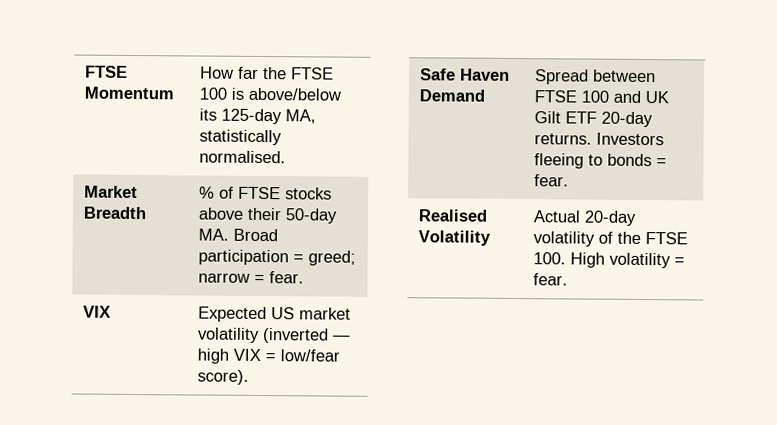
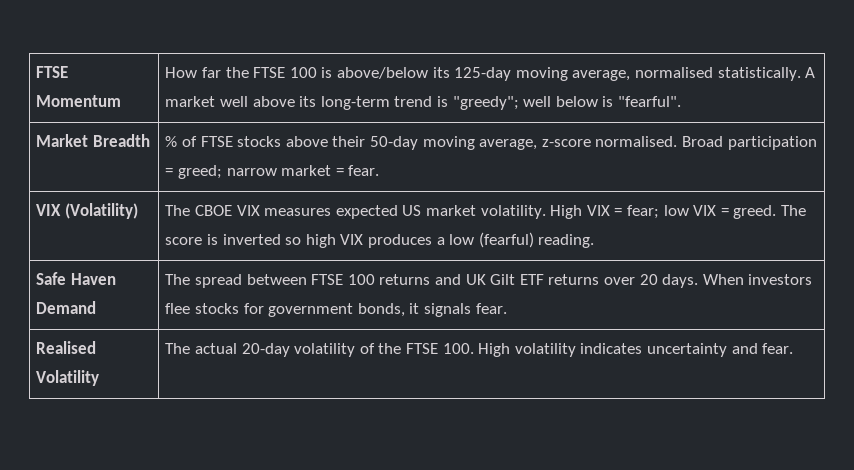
[284,109,316,124] [198,129,282,146] [198,150,286,164] MA, statistically normalised. -> [515,67,816,81] [165,96,681,110] moving average, normalised statistically. A market well above its long-term trend is "greedy"; well below is "fearful".
[197,228,229,241] MA. -> [422,136,678,150] moving average, z-score normalised.
(250, 277) none -> [281,165,332,176] market
[197,306,351,323] [196,327,351,344] [196,348,340,364] [196,369,249,385] | Expected US market volatility (inverted — high VIX = low/fear score). -> [65,203,139,219] [165,205,806,219] [165,232,595,248] (Volatility) | The CBOE VIX measures expected US market volatility. High VIX = fear; low VIX = greed. The score is inverted so high VIX produces a low (fearful) reading.
[534,69,589,85] Spread -> [165,274,243,288] The spread
(609, 96) none -> [379,274,431,285] returns
[600,111,653,128] [533,132,664,146] [533,153,667,169] 20-day returns. Investors fleeing to bonds = -> [548,274,813,288] [165,303,471,317] returns over 20 days. When investors flee stocks for government bonds, it signals
[532,210,581,223] Actual -> [165,343,238,354] The actual
[673,257,685,266] = -> [580,343,758,357] indicates uncertainty and

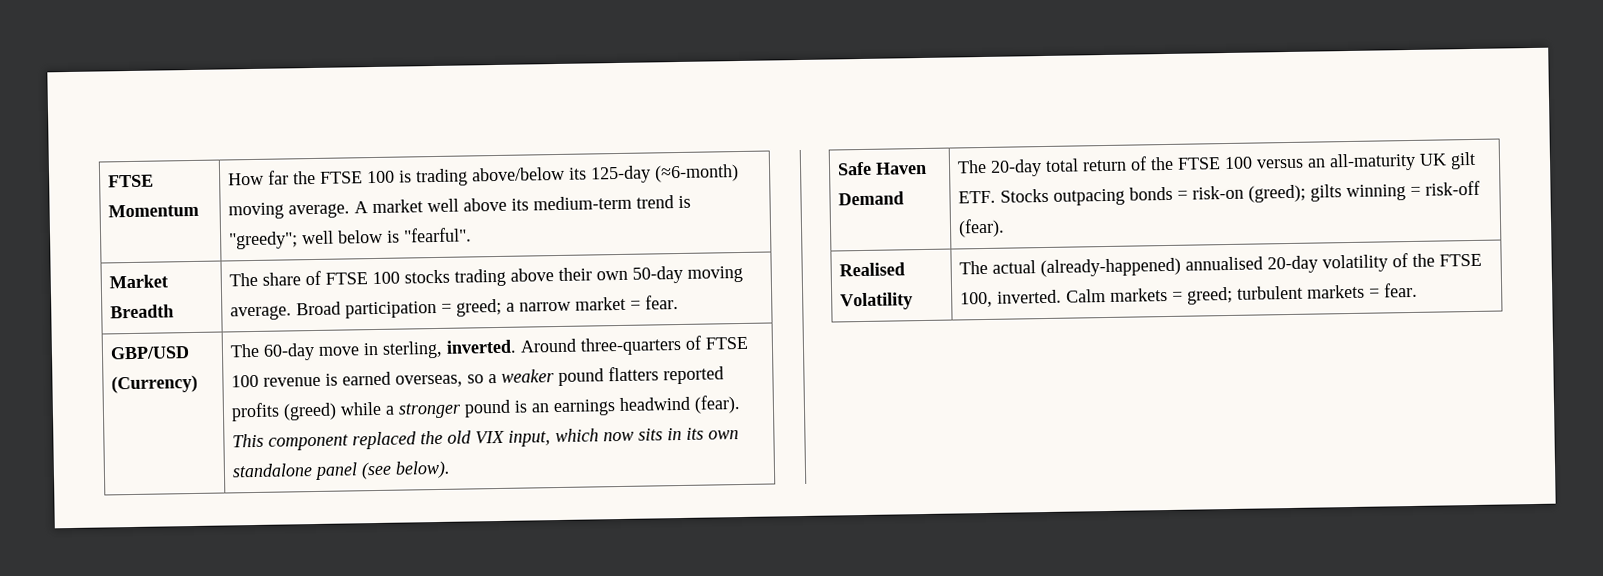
(333, 72) none -> [416,168,469,187] trading
[515,67,801,81] moving average, normalised statistically. -> [654,164,740,183] [228,202,351,220] (≈6-month) moving average.
[320,96,390,110] long-term -> [533,195,633,211] medium-term
[165,136,282,147] % of FTSE stocks -> [229,268,507,287] The share of FTSE 100 stocks trading
(366, 141) none -> [596,270,629,281] own
[479,136,678,150] average, z-score normalised. -> [230,305,293,321] average.
(223, 172) none -> [506,302,516,312] a
[36,203,139,219] [165,205,806,219] [165,232,595,248] [36,272,117,285] [36,301,97,314] [165,274,813,288] [165,303,507,317] VIX (Volatility) | The CBOE VIX measures expected US market volatility. High VIX = fear; low VIX = greed. The score is inverted so high VIX produces a low (fearful) reading. // Safe Haven Demand | The spread between FTSE 100 returns and UK Gilt ETF returns over 20 days. When investors flee stocks for government bonds, it signals fear. -> [110,346,191,360] [111,374,199,394] [230,335,749,361] [231,366,725,388] [231,395,742,422] [232,427,740,451] [232,460,452,481] [837,161,928,176] [838,191,905,206] [957,151,1477,177] [958,180,1481,206] [958,218,1006,238] GBP/USD (Currency) | The 60-day move in sterling, inverted. Around three-quarters of FTSE 100 revenue is earned overseas, so a weaker pound flatters reported profits (greed) while a stronger pound is an earnings headwind (fear). This component replaced the old VIX input, which now sits in its own standalone panel (see below). // Safe Haven Demand | The 20-day total return of the FTSE 100 versus an all-maturity UK gilt ETF. Stocks outpacing bonds = risk-on (greed); gilts winning = risk-off (fear).
(238, 348) none -> [1040,256,1264,278] (already-happened) annualised
[442,343,758,357] 100. High volatility indicates uncertainty and -> [960,284,1381,308] 100, inverted. Calm markets = greed; turbulent markets =

